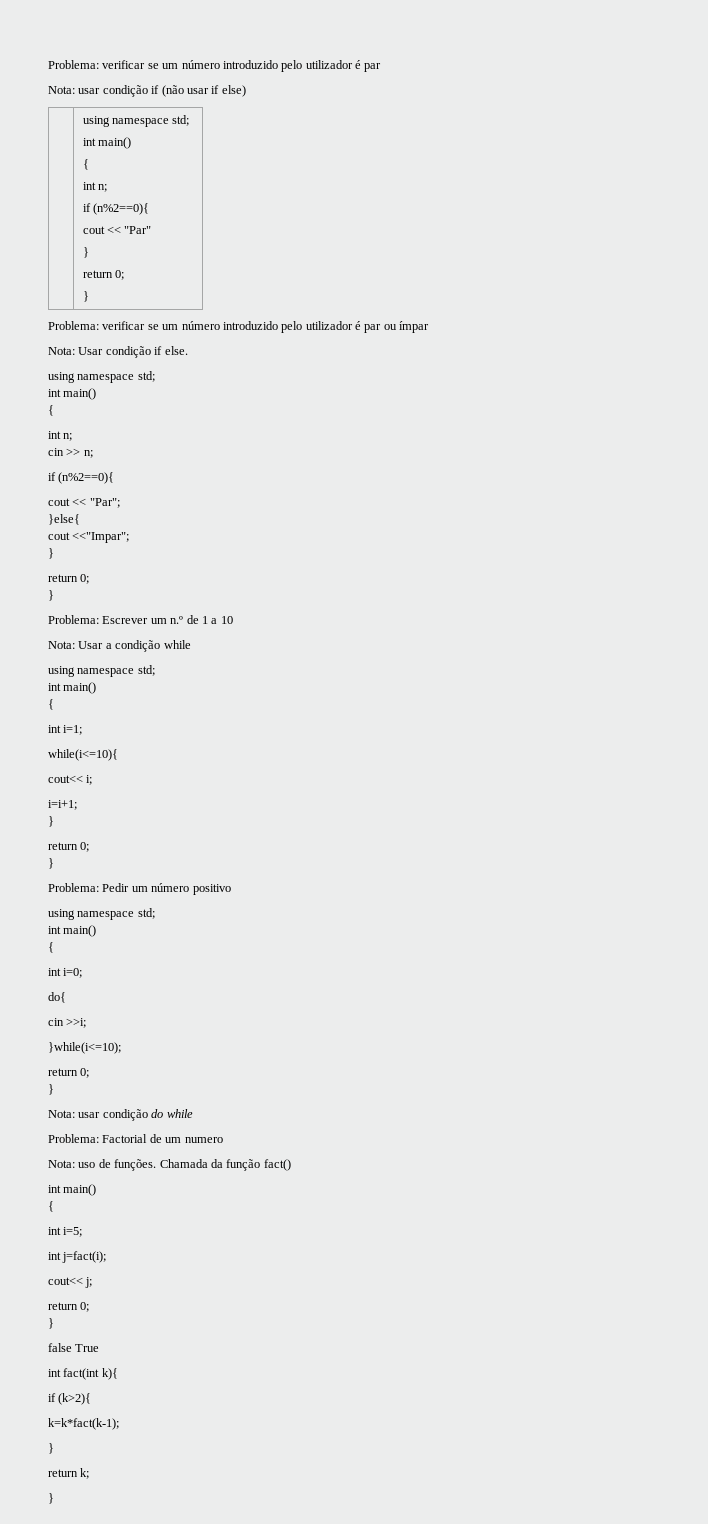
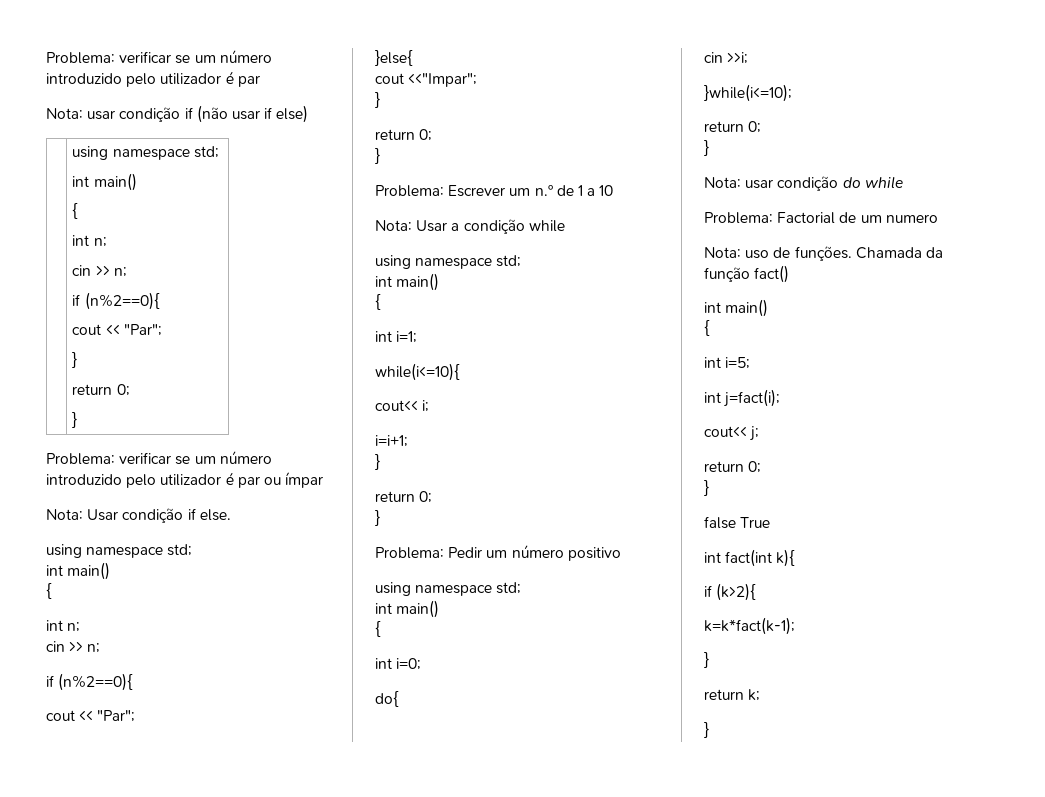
[82,203,149,215] [82,226,152,234] // if (n%2==0){ // cout << "Par" -> [72,265,127,277] [72,292,160,310] [72,324,162,336] // cin >> n; // if (n%2==0){ // cout << "Par";

